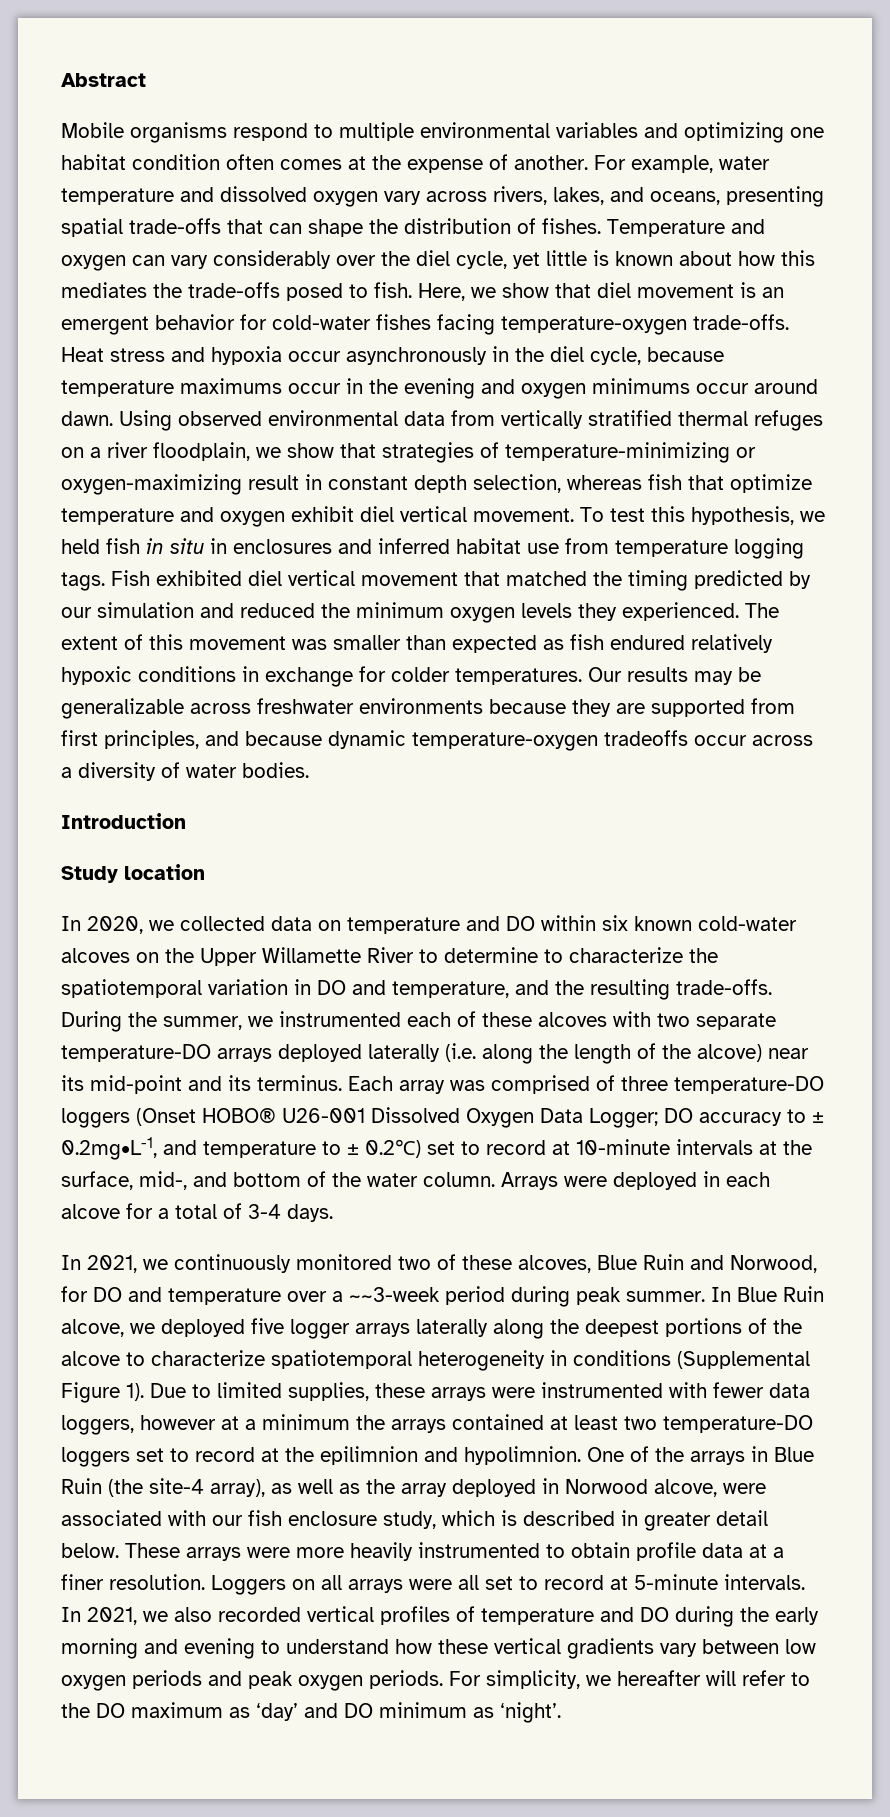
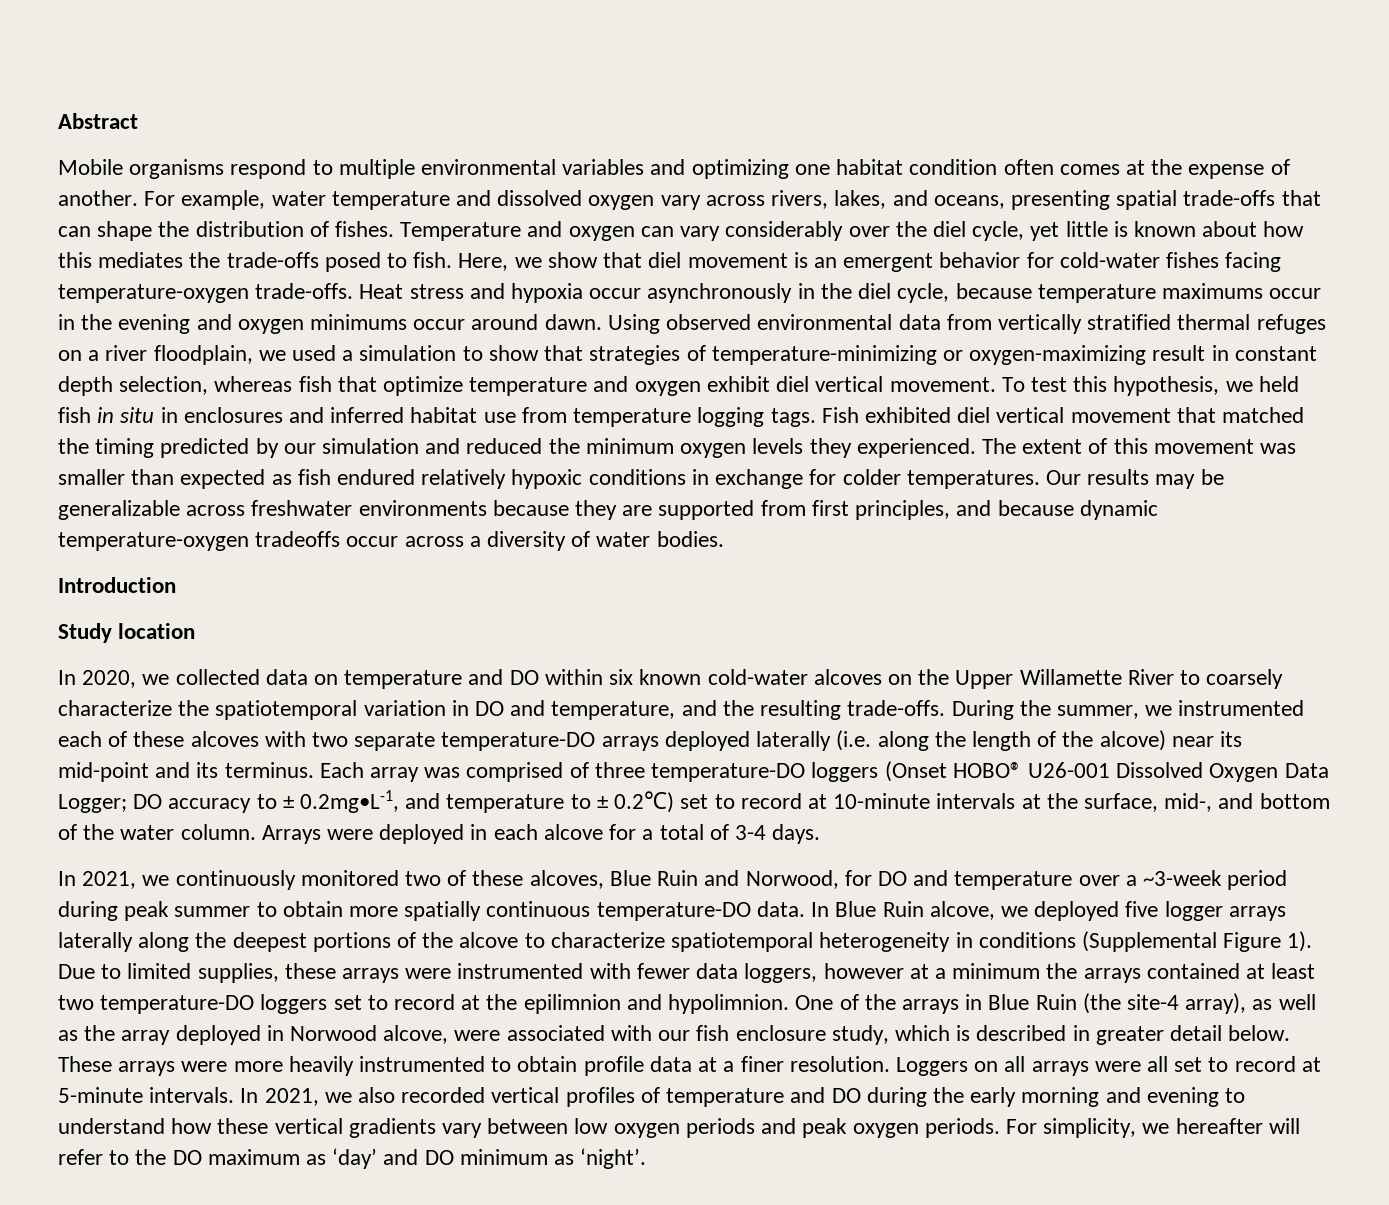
(281, 452) none -> [292,345,483,361] used a simulation to
[444,947,563,963] determine to -> [1206,669,1284,689] coarsely
[349,1287,440,1302] ~~3-week -> [1142,870,1222,886] ~3-week
[626,1291,705,1302] summer. -> [174,901,805,921] summer to obtain more spatially continuous temperature-DO data.

